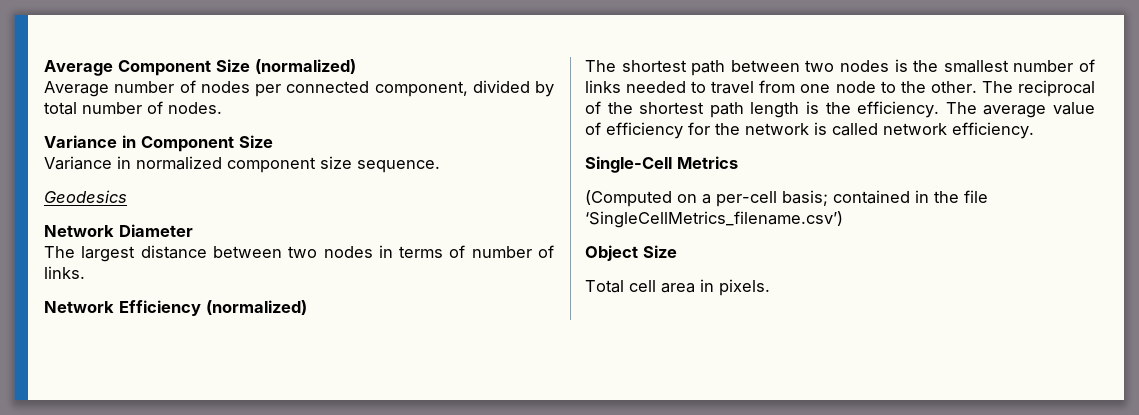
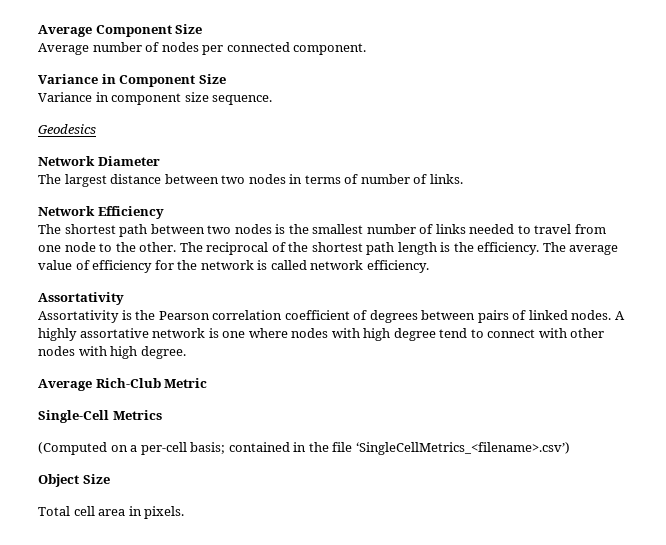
[255,59,356,74] (normalized) -> (203, 29) none
[374,80,554,97] [44,101,222,115] component, divided by total number of nodes. -> [293,43,367,55] component.
[136,156,222,170] normalized -> (109, 97) none
[206,300,307,315] (normalized) -> (164, 212) none
(1034, 130) none -> [38,292,124,305] [38,310,625,323] [38,328,605,341] [38,346,186,359] [38,378,208,391] // Assortativity // Assortativity is the Pearson correlation coefficient of degrees between pairs of linked nodes. A highly assortative network is one where nodes with high degree tend to connect with other nodes with high degree. // Average Rich-Club Metric
[585,211,843,228] ‘SingleCellMetrics_filename.csv’) -> [355,442,570,455] ‘SingleCellMetrics_<filename>.csv’)

